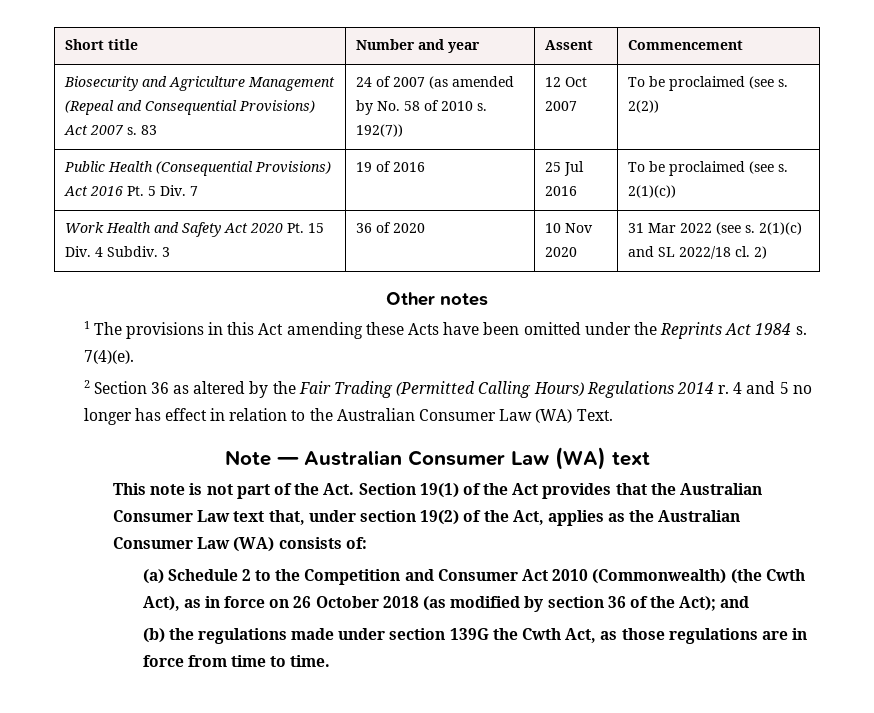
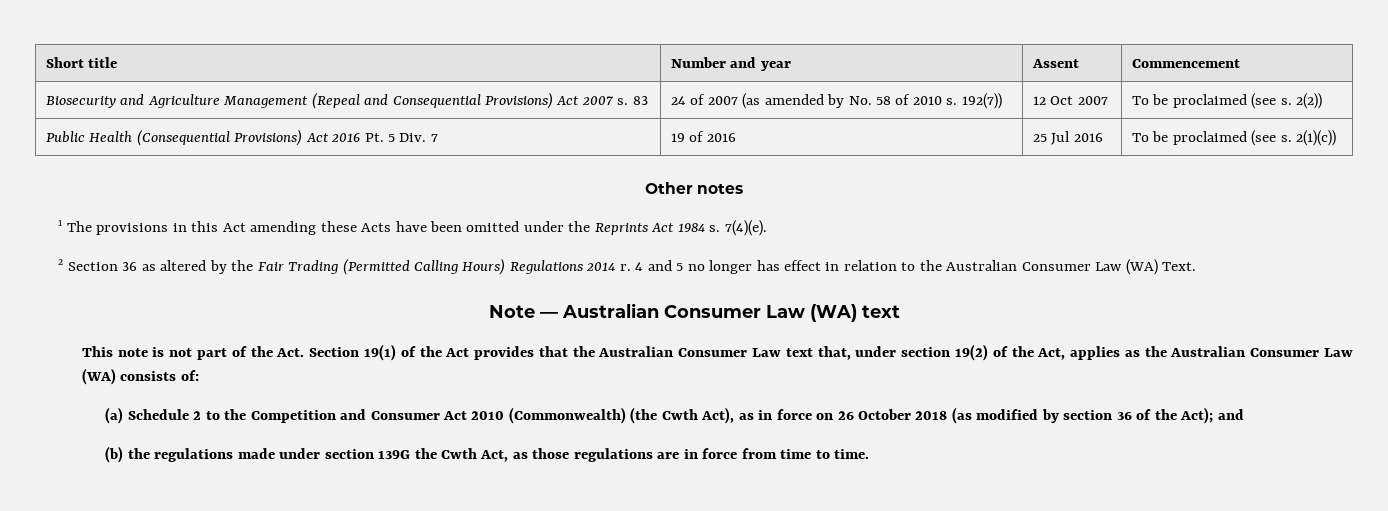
[65,222,325,237] [65,246,171,257] [356,222,426,233] [545,223,594,233] [545,247,578,257] [628,222,803,235] [628,246,768,259] // Work Health and Safety Act 2020 Pt. 15 Div. 4 Subdiv. 3 | 36 of 2020 | 10 Nov 2020 | 31 Mar 2022 (see s. 2(1)(c) and SL 2022/18 cl. 2) -> (1337, 138) none

